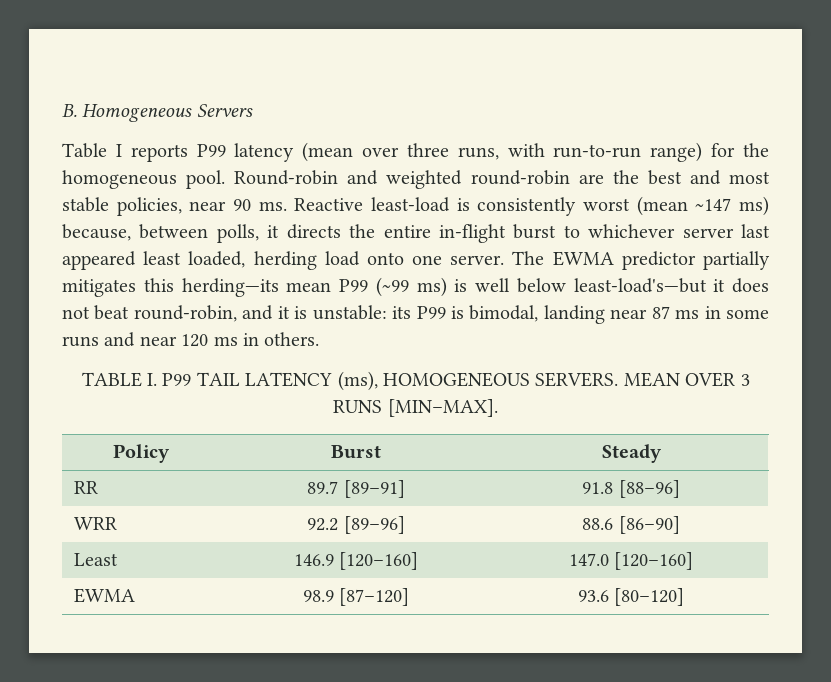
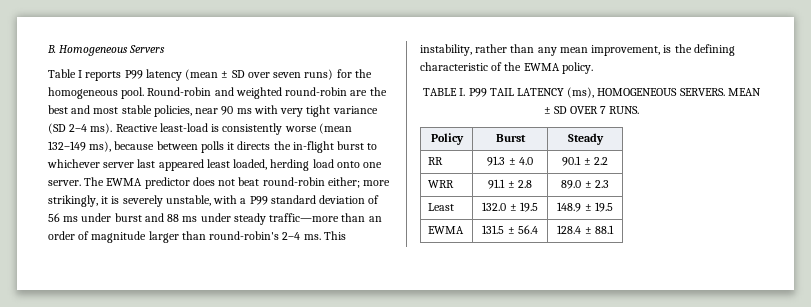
[362,142,703,162] over three runs, with run-to-run range) -> [221,69,334,80] ± SD over seven runs)
[258,196,769,216] [62,224,259,243] ms. Reactive least-load is consistently worst (mean ~147 ms) because, between polls, -> [236,105,378,117] [48,123,352,135] [48,141,224,153] ms with very tight variance (SD 2–4 ms). Reactive least-load is consistently worse (mean 132–149 ms), because between polls
[383,225,431,238] entire -> (291, 145) none
[703,251,770,270] [62,277,769,297] [62,305,769,324] [62,332,320,347] partially mitigates this herding—its mean P99 (~99 ms) is well below least-load's—but it does not beat round-robin, and it is unstable: its P99 is bimodal, landing near 87 ms in some runs and near 120 ms in others. -> [192,177,391,188] [48,195,380,207] [48,213,382,225] [48,231,346,243] [420,44,735,56] [420,62,593,74] does not beat round-robin either; more strikingly, it is severely unstable, with a P99 standard deviation of 56 ms under burst and 88 ms under steady traffic—more than an order of magnitude larger than round-robin's 2–4 ms. This instability, rather than any mean improvement, is the defining characteristic of the EWMA policy.
[685,372,750,387] [333,399,498,417] OVER 3 RUNS [MIN–MAX]. -> [543,106,640,114] ± SD OVER 7 RUNS.
[307,480,405,498] [582,480,680,498] [74,517,118,530] [307,516,405,534] [582,516,680,534] [74,553,119,566] [293,552,419,570] [568,552,694,570] [74,588,136,603] [302,588,410,606] [577,588,685,606] 89.7 [89–91] | 91.8 [88–96] // WRR | 92.2 [89–96] | 88.6 [86–90] // Least | 146.9 [120–160] | 147.0 [120–160] // EWMA | 98.9 [87–120] | 93.6 [80–120] -> [487,156,533,166] [562,156,608,166] [428,180,455,188] [488,179,532,189] [561,180,609,189] [428,203,455,211] [482,202,538,212] [557,202,613,212] [428,226,465,234] [482,225,538,234] [557,225,614,234] 91.3 ± 4.0 | 90.1 ± 2.2 // WRR | 91.1 ± 2.8 | 89.0 ± 2.3 // Least | 132.0 ± 19.5 | 148.9 ± 19.5 // EWMA | 131.5 ± 56.4 | 128.4 ± 88.1

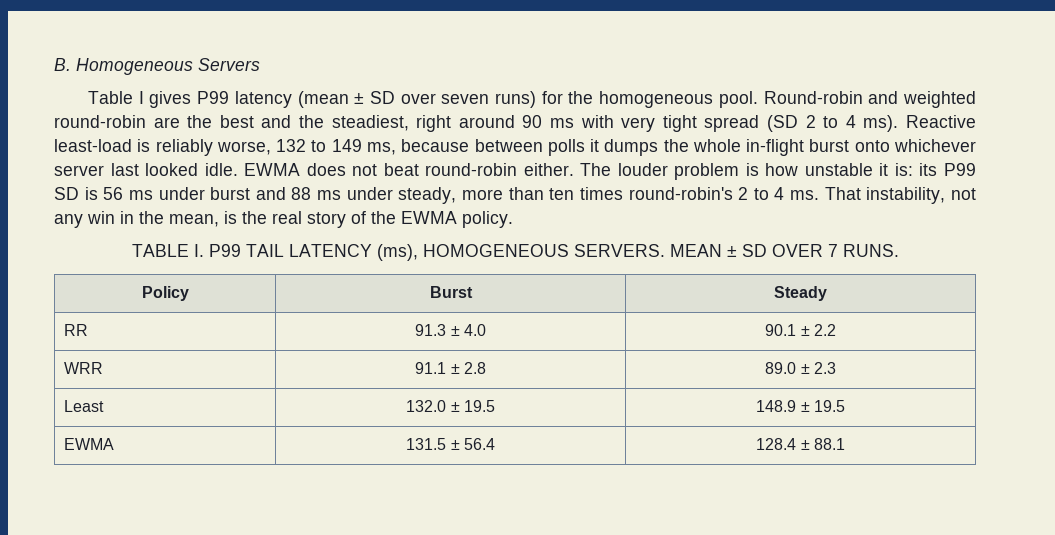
[85,71,122,81] reports -> [149,91,192,108] gives
[93,105,219,117] most stable policies, near -> [299,115,515,132] the steadiest, right around
[332,106,378,114] [48,123,352,135] [48,141,112,152] variance (SD 2–4 ms). Reactive least-load is consistently worse (mean 132–149 ms), -> [704,115,977,132] [54,139,396,156] spread (SD 2 to 4 ms). Reactive least-load is reliably worse, 132 to 149 ms,
[237,141,291,150] directs the -> [604,139,741,156] dumps the whole
[367,143,378,150] to -> [854,140,890,152] onto
[158,159,383,171] [48,177,391,189] [48,195,380,207] appeared least loaded, herding load onto one server. The EWMA predictor does not beat round-robin either; more strikingly, it is severely unstable, with a P99 standard deviation of -> [145,163,976,180] [54,187,98,200] looked idle. EWMA does not beat round-robin either. The louder problem is how unstable it is: its P99 SD is
[233,213,382,225] [48,231,346,243] [420,44,735,56] [420,62,488,71] steady traffic—more than an order of magnitude larger than round-robin's 2–4 ms. This instability, rather than any mean improvement, is the defining characteristic -> [398,187,976,204] [54,211,346,228] steady, more than ten times round-robin's 2 to 4 ms. That instability, not any win in the mean, is the real story

